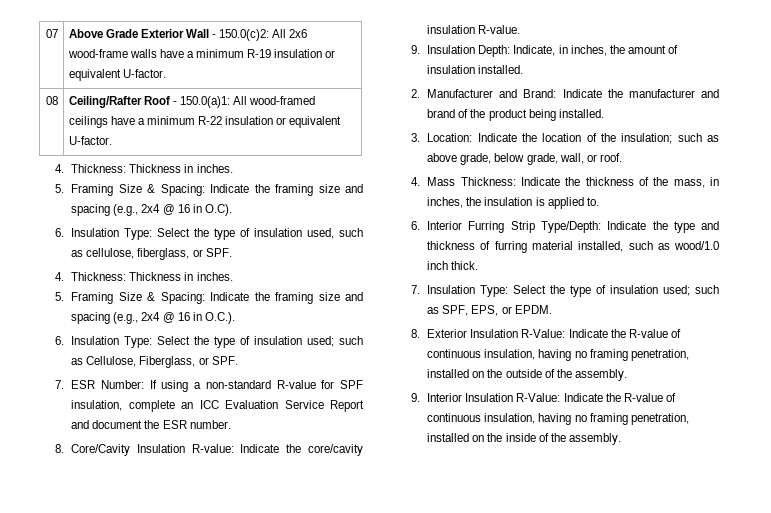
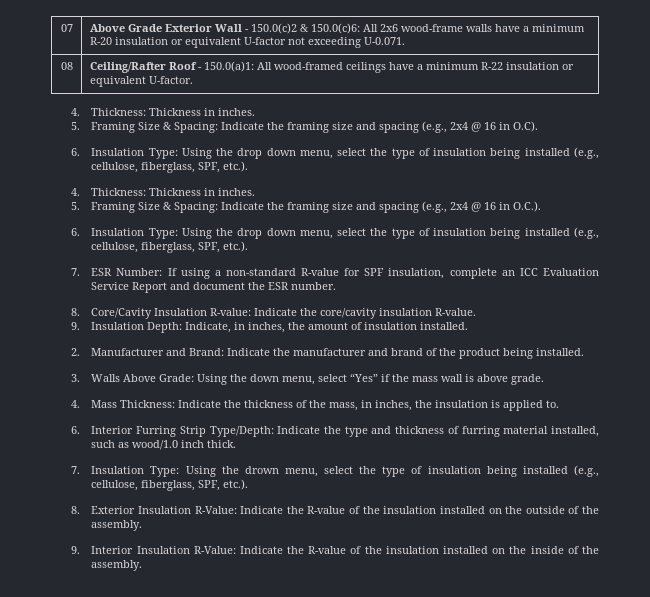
[219,29,270,41] 150.0(c)2: -> [250,23,360,34] 150.0(c)2 & 150.0(c)6:
[247,49,336,58] [68,69,166,81] R-19 insulation or equivalent U-factor. -> [89,37,405,48] R-20 insulation or equivalent U-factor not exceeding U-0.071.
[157,228,363,240] [71,248,232,260] Select the type of insulation used, such as cellulose, fiberglass, or SPF. -> [181,147,600,159] [91,161,249,173] Using the drop down menu, select the type of insulation being installed (e.g., cellulose, fiberglass, SPF, etc.).
[157,336,363,348] [71,356,238,368] Select the type of insulation used; such as Cellulose, Fiberglass, or SPF. -> [181,227,600,239] [91,241,249,253] Using the drop down menu, select the type of insulation being installed (e.g., cellulose, fiberglass, SPF, etc.).
[427,133,719,144] [427,153,622,165] Location: Indicate the location of the insulation; such as above grade, below grade, wall, or roof. -> [91,373,545,385] Walls Above Grade: Using the down menu, select “Yes” if the mass wall is above grade.
[513,285,719,297] [427,305,552,316] Select the type of insulation used; such as SPF, EPS, or EPDM. -> [185,465,599,477] [91,479,249,491] Using the drown menu, select the type of insulation being installed (e.g., cellulose, fiberglass, SPF, etc.).
[427,349,689,361] continuous insulation, having no framing penetration, -> [362,506,437,514] the insulation
[427,413,689,425] continuous insulation, having no framing penetration, -> [364,546,439,554] the insulation

